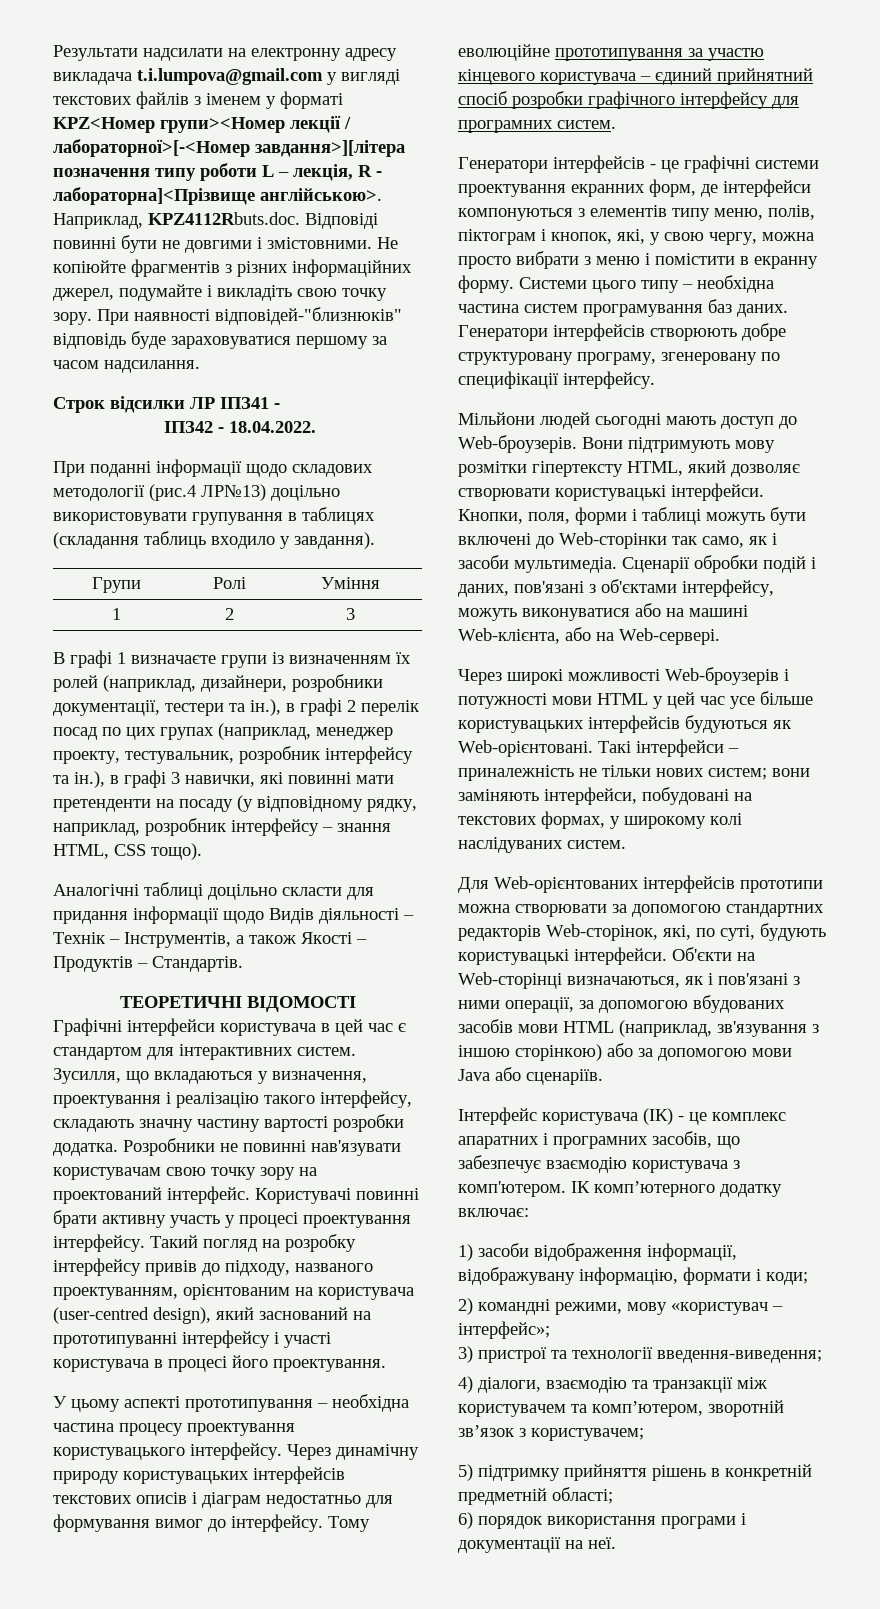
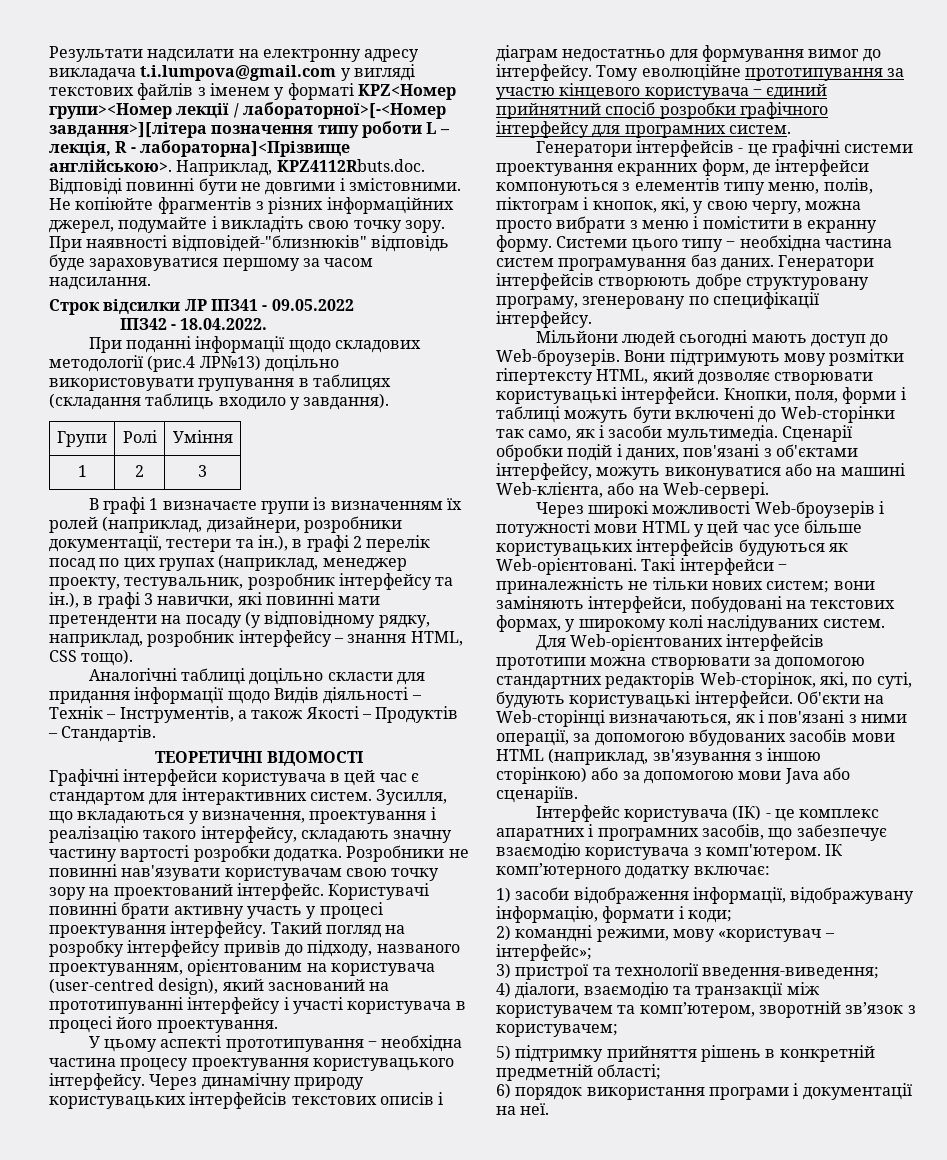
(280, 406) none -> [271,299,354,311] 09.05.2022

